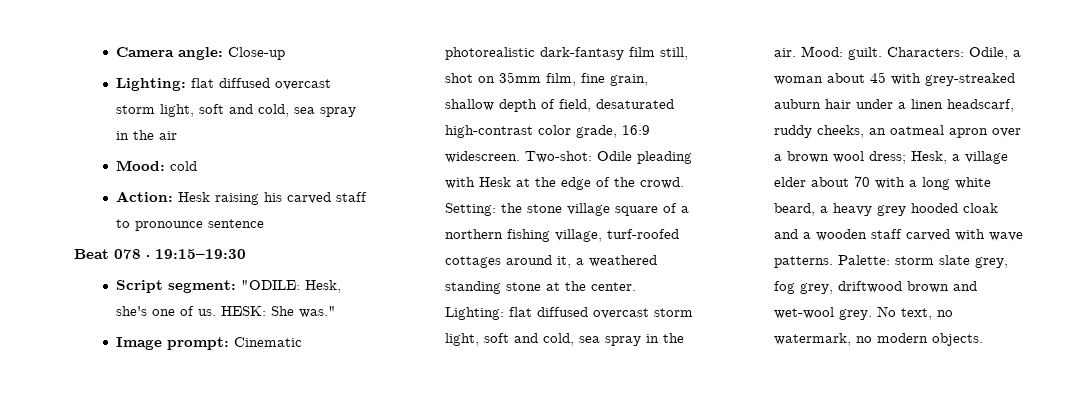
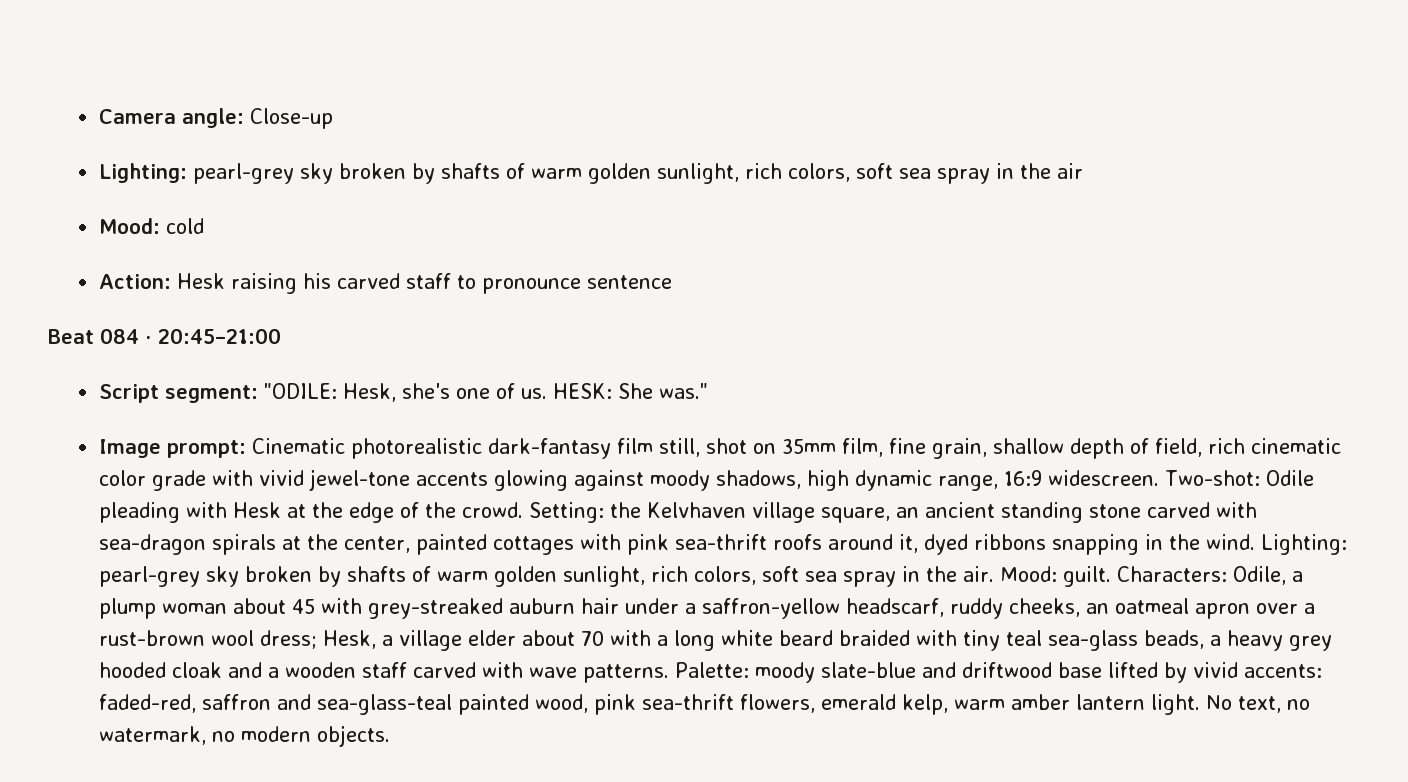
[191,78,332,90] [116,104,290,117] flat diffused overcast storm light, soft and cold, -> [192,163,893,184] pearl-grey sky broken by shafts of warm golden sunlight, rich colors, soft
[114,249,246,259] 078 · 19:15–19:30 -> [100,328,281,344] 084 · 20:45–21:00
[596,99,675,109] [445,125,618,138] desaturated high-contrast color grade, -> [1207,438,1341,454] [98,469,998,491] rich cinematic color grade with vivid jewel-tone accents glowing against moody shadows, high dynamic range,
[527,203,690,216] [445,229,680,242] [445,255,658,268] [445,281,637,294] [445,307,694,320] [445,333,575,346] stone village square of a northern fishing village, turf-roofed cottages around it, a weathered standing stone at the center. Lighting: flat diffused overcast storm light, soft and cold, -> [646,502,1257,523] [98,534,1347,555] [98,566,799,587] Kelvhaven village square, an ancient standing stone carved with sea-dragon spirals at the center, painted cottages with pink sea-thrift roofs around it, dyed ribbons snapping in the wind. Lighting: pearl-grey sky broken by shafts of warm golden sunlight, rich colors, soft
(1022, 53) none -> [98,598,156,619] plump
[911,99,944,109] linen -> [701,598,840,619] saffron-yellow
[787,151,830,163] brown -> [98,630,205,646] rust-brown
[774,203,816,216] beard, -> [778,630,1204,651] beard braided with tiny teal sea-glass beads,
[895,255,1009,268] [774,281,978,294] [774,307,873,320] storm slate grey, fog grey, driftwood brown and wet-wool grey. -> [754,662,1322,683] [98,694,1200,715] moody slate-blue and driftwood base lifted by vivid accents: faded-red, saffron and sea-glass-teal painted wood, pink sea-thrift flowers, emerald kelp, warm amber lantern light.

